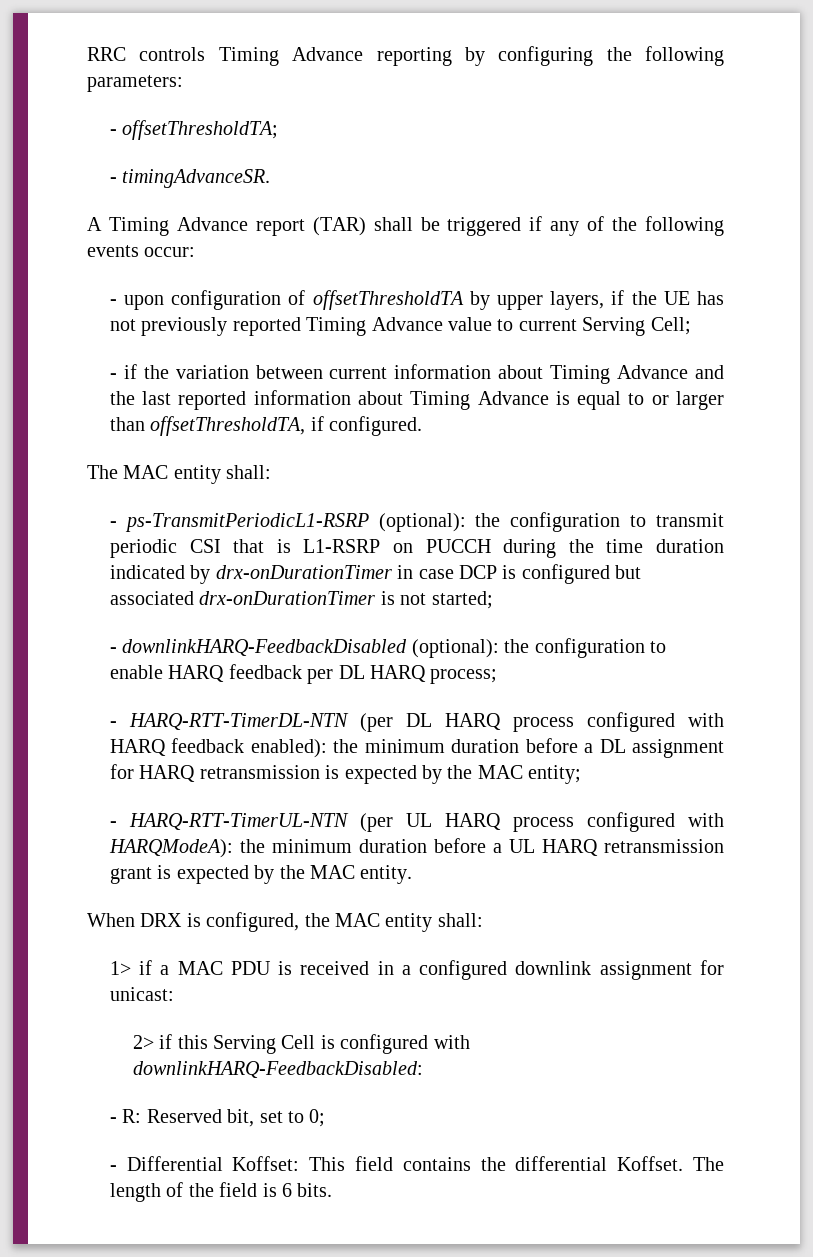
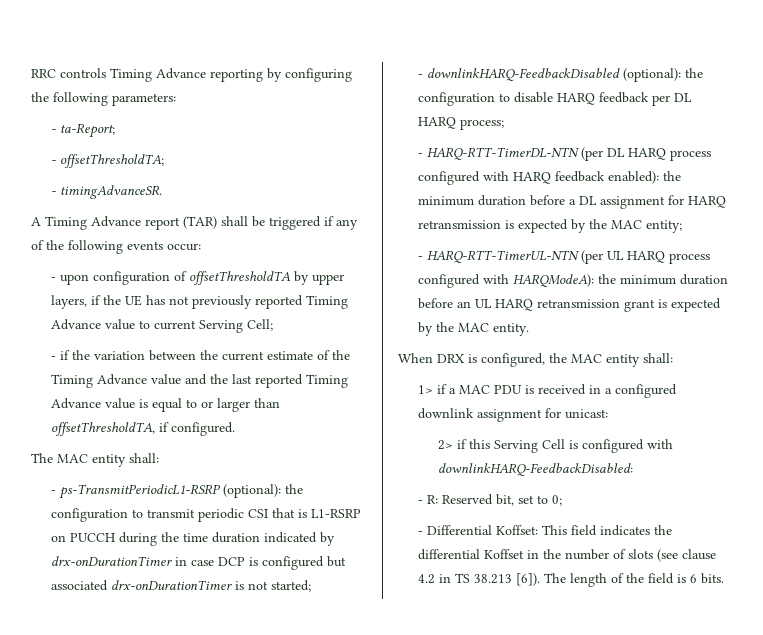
(183, 83) none -> [51,123,116,138] // - ta-Report;
[329,364,689,384] current information about Timing Advance -> [200,350,351,361] [51,374,182,388] the current estimate of the Timing Advance value
[253,390,549,410] information about Timing Advance -> [306,374,349,388] [51,398,136,409] Timing Advance value
[109,665,163,679] enable -> [514,92,554,103] disable
[492,843,502,853] a -> [457,301,472,308] an
[402,1157,471,1171] contains -> [600,525,651,536] indicates
[617,1156,684,1171] Koffset. -> [484,549,717,562] [418,573,541,586] Koffset in the number of slots (see clause 4.2 in TS 38.213 [6]).

